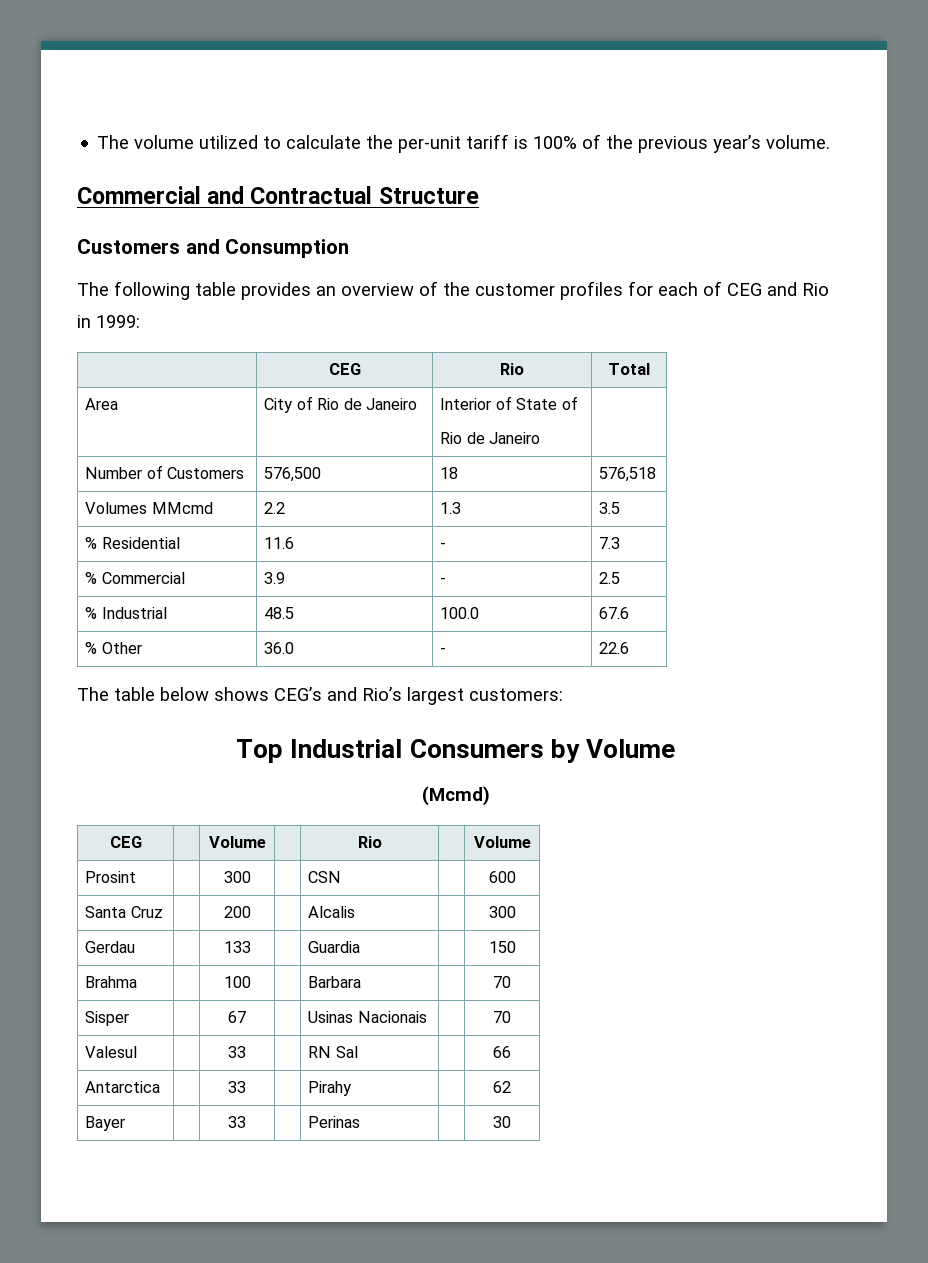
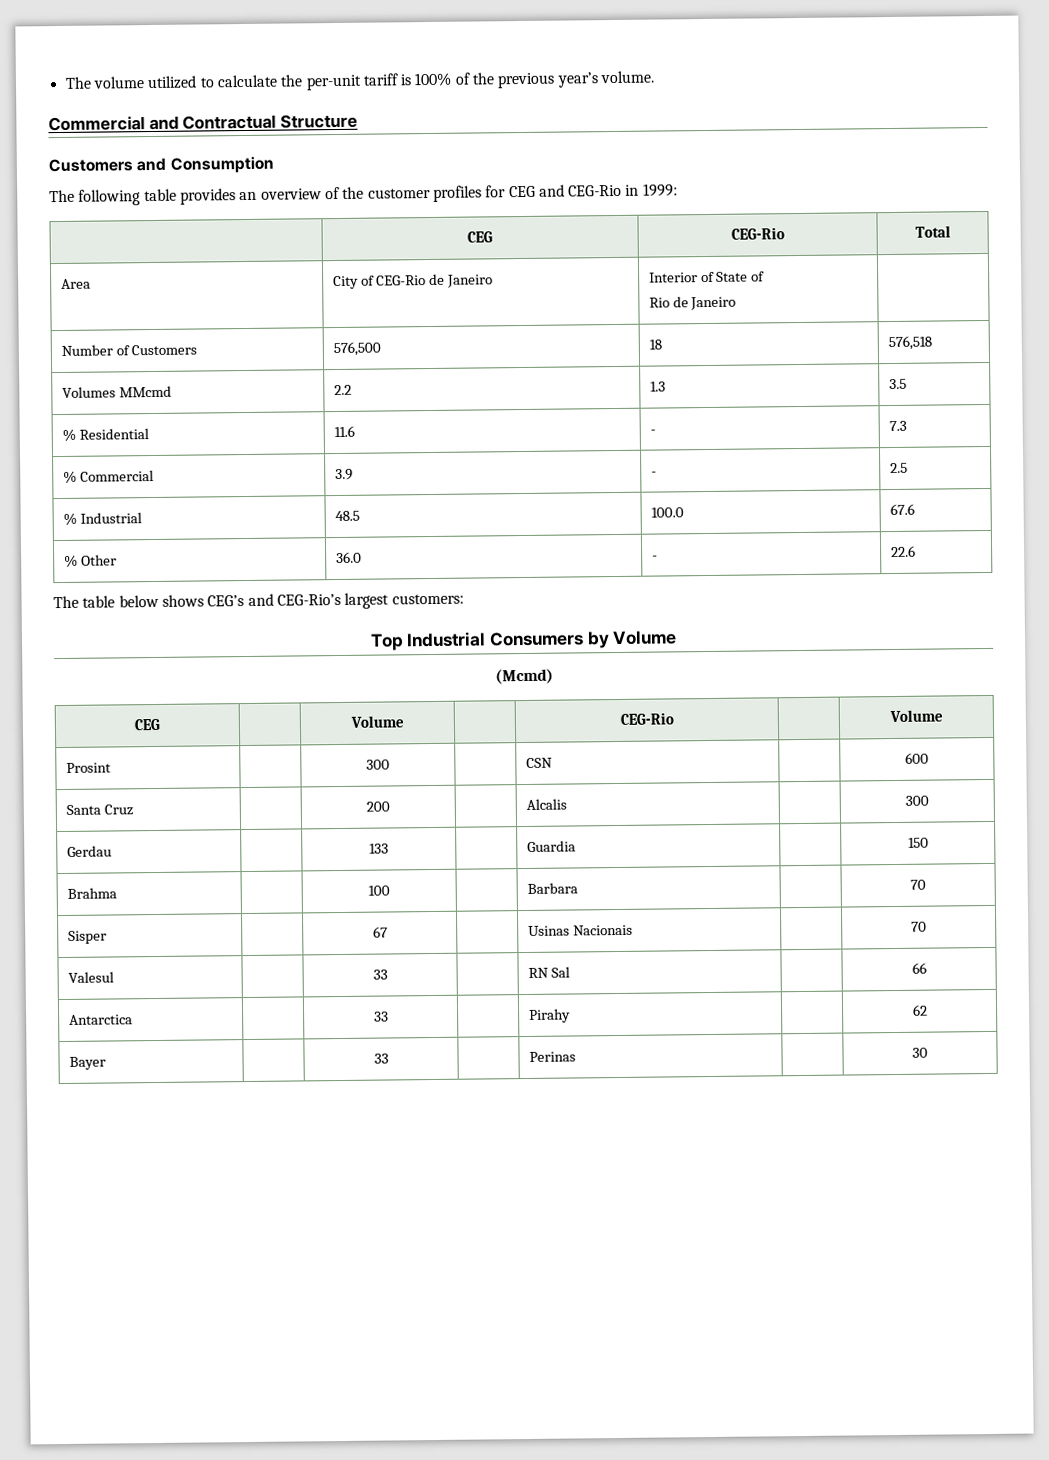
[658,281,722,296] each of -> (507, 191) none
[802,283,829,296] Rio -> [568,184,623,197] CEG-Rio
[500,363,524,375] Rio -> [730,227,785,240] CEG-Rio
[317,398,340,410] Rio -> [376,275,427,286] CEG-Rio
[362,687,402,701] Rio’s -> [276,593,341,606] CEG-Rio’s
[357,836,382,848] Rio -> [619,712,674,725] CEG-Rio

